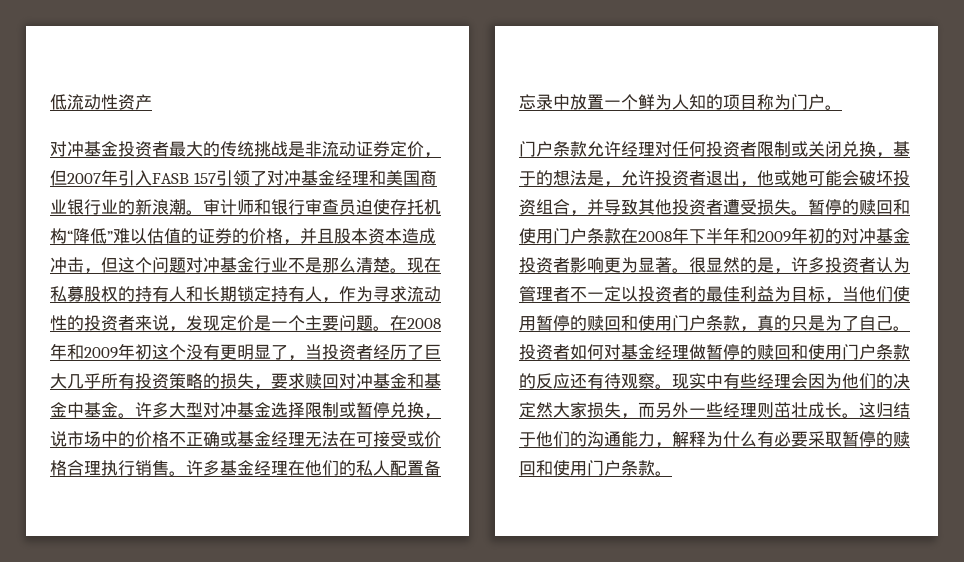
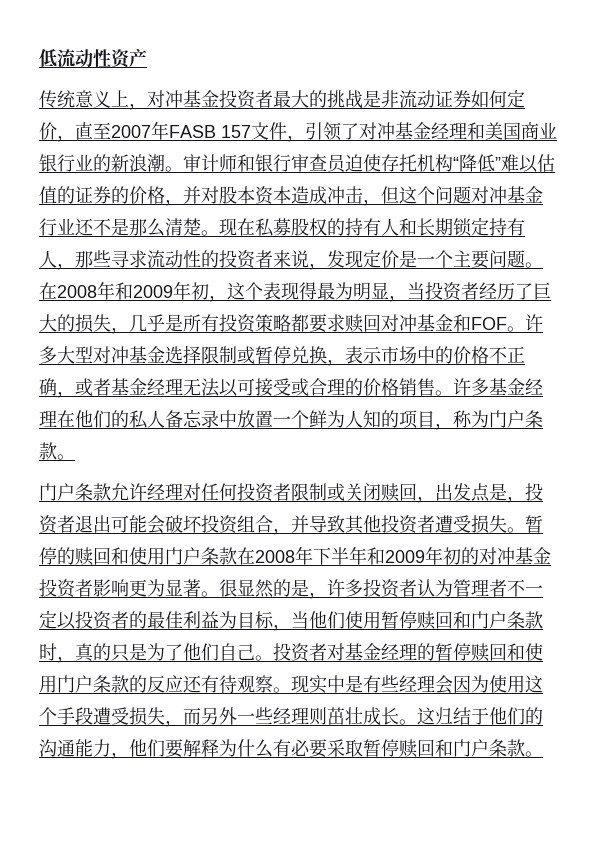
(152, 102) none -> [39,90,147,110] 传统意义上，
[220,141,254,157] 传统 -> (327, 99) none
[390,141,441,158] [50,169,152,186] 定价，但2007年引入 -> [471,89,525,108] [39,121,169,142] 如何定价，直至2007年
(216, 178) none -> [251,122,305,142] 文件，
[317,228,334,244] 且 -> [201,186,219,204] 对
(288, 264) none -> [75,218,94,236] 还
[339,286,373,302] 作为 -> [75,250,111,268] 那些
[152,344,288,360] 这个没有更明显了 -> [209,282,389,302] ，这个表现得最为明显
[67,373,101,389] 几乎 -> [57,314,183,334] 的损失，几乎是
[203,373,271,390] 的损失， -> [291,314,309,332] 都
[424,373,441,389] [50,402,118,418] 基金中基金 -> [471,317,507,330] FOF
[50,431,67,447] 说 -> [345,346,382,364] 表示
[220,431,237,447] 或 -> [57,378,111,398] ，或者
[339,431,356,447] 在 -> [219,379,238,397] 以
[424,431,441,447] [50,460,135,476] 价格合理执行 -> [309,378,399,396] 合理的价格
[390,460,424,476] 配置 -> (165, 419) none
(757, 102) none -> [435,423,453,430] ，
(825, 102) none -> [525,410,543,428] [39,442,57,460] 条款
[842,141,910,158] [519,170,655,187] 兑换，基于的想法是，允许 -> [381,483,525,503] 赎回，出发点是，
[740,170,808,187] ，他或她 -> (111, 524) none
[570,315,740,331] 的赎回和使用门户条款 -> [417,611,543,630] [39,643,57,661] 赎回和门户条款时
(859, 323) none -> [183,643,219,661] 他们
[570,344,604,360] 如何 -> (327, 652) none
[689,344,757,360] 做暂停的 -> [417,643,471,661] 的暂停
(723, 381) none -> [345,675,363,693] 是
[842,373,910,389] [519,402,587,418] 他们的决定然大家 -> [489,675,543,693] [39,707,129,725] 使用这个手段遭受
(672, 445) none -> [129,739,183,758] 他们要
[876,431,910,447] [519,460,587,476] 的赎回和使用 -> [399,739,453,758] 赎回和

